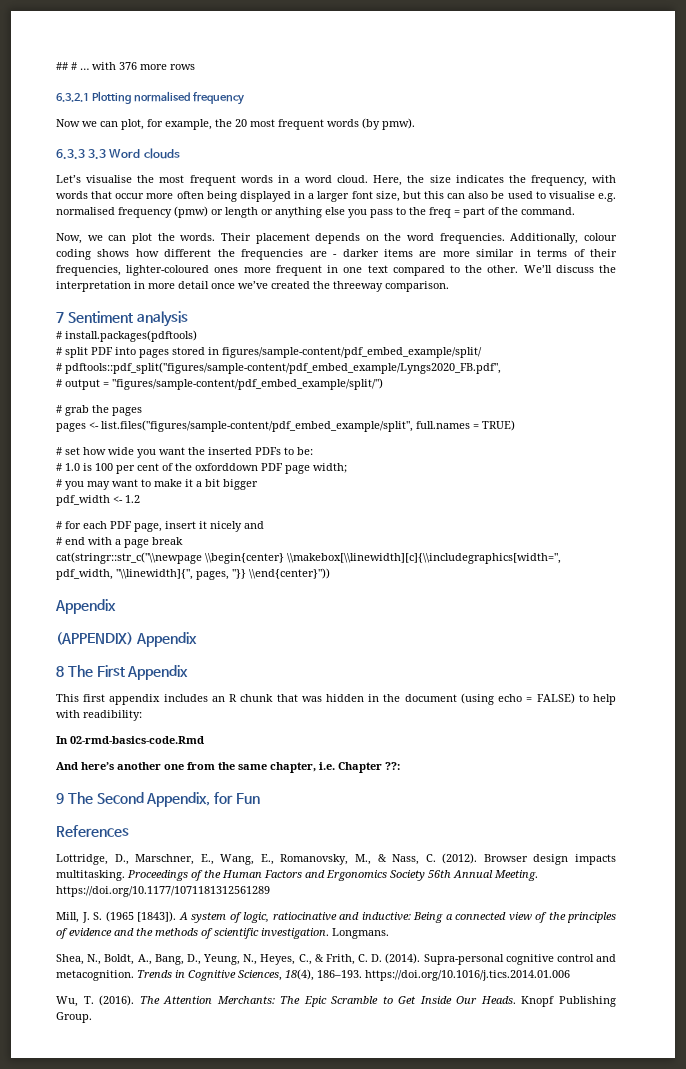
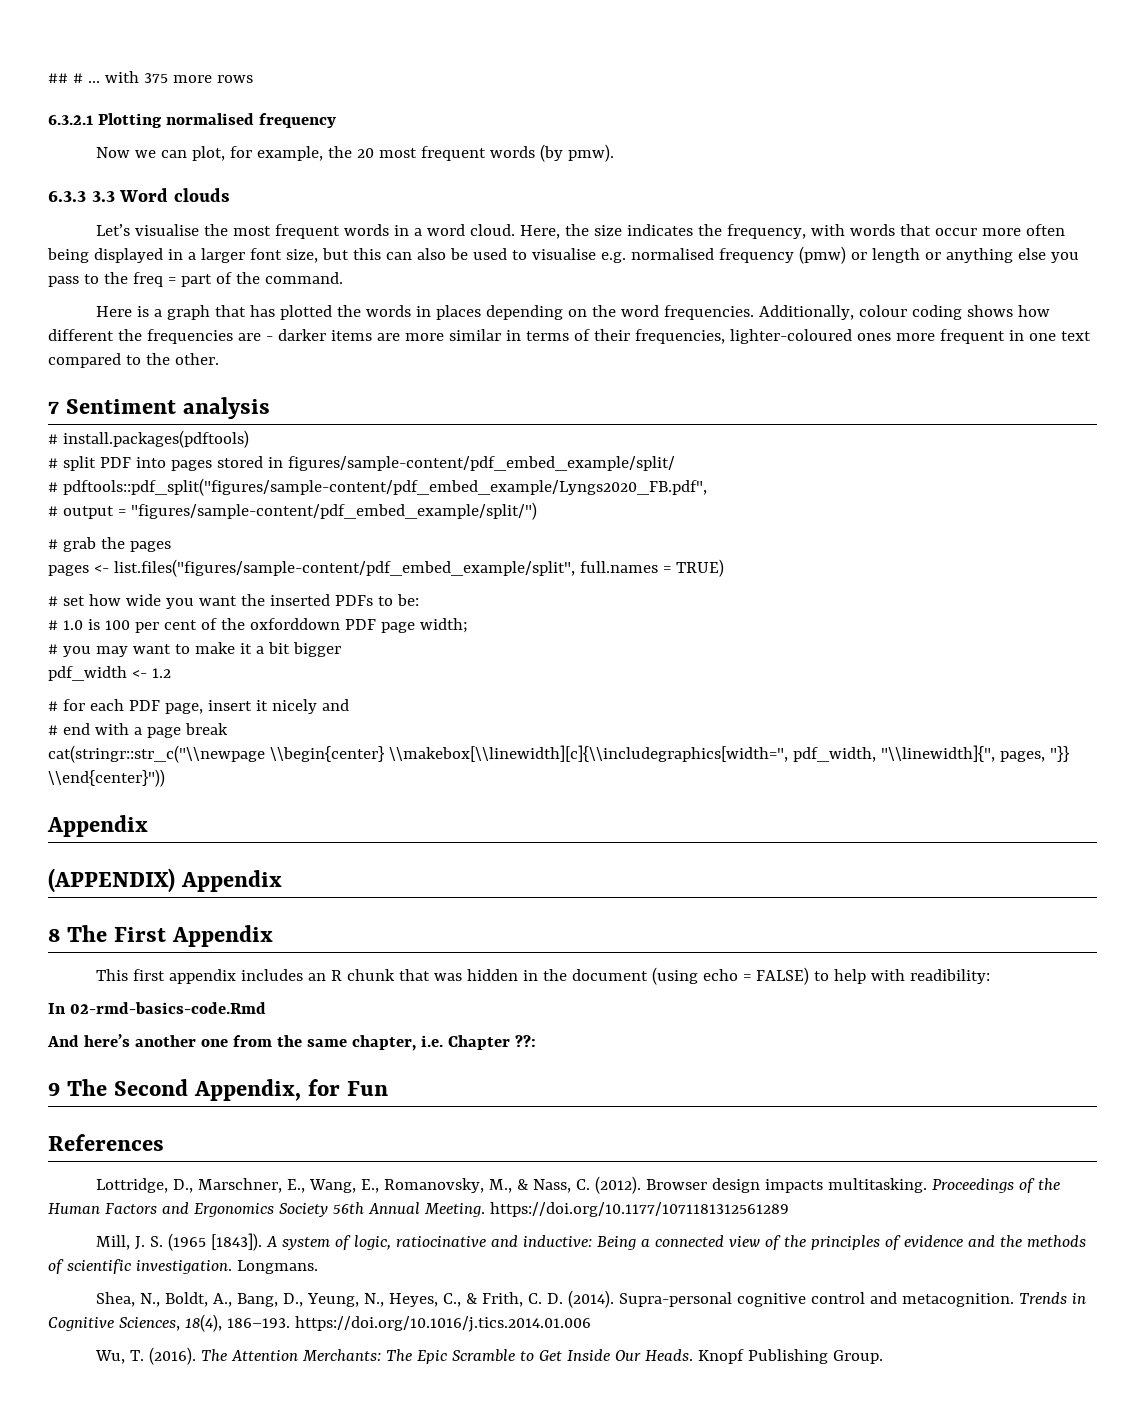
[119,62,137,70] 376 -> [143,73,168,83] 375
[56,233,361,244] Now, we can plot the words. Their placement depends -> [95,305,563,320] Here is a graph that has plotted the words in places depending
[523,265,617,273] [56,281,449,292] We’ll discuss the interpretation in more detail once we’ve created the threeway comparison. -> (219, 359) none

